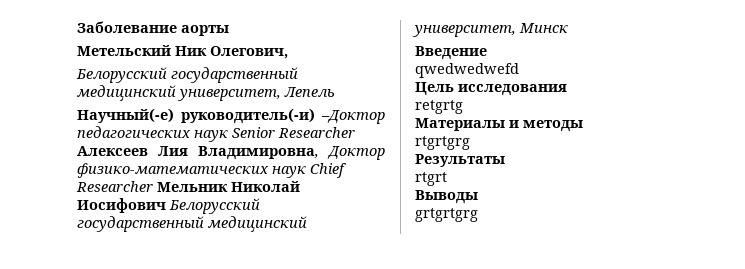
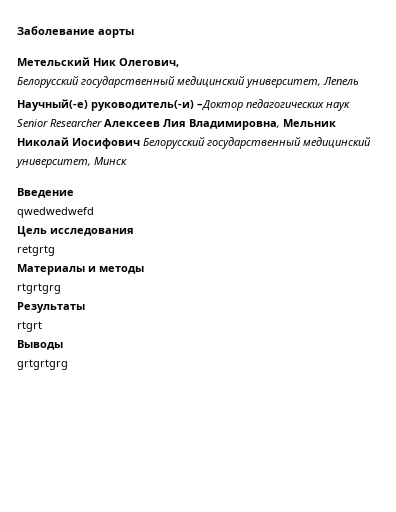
[327,146,385,160] [77,163,347,178] [76,181,153,192] Доктор физико-математических наук Chief Researcher -> (280, 124) none

